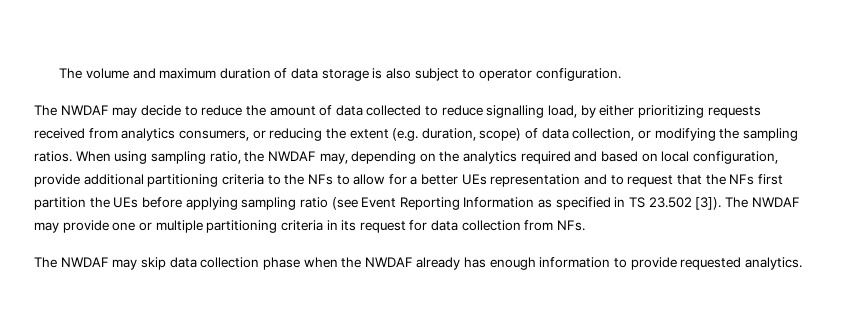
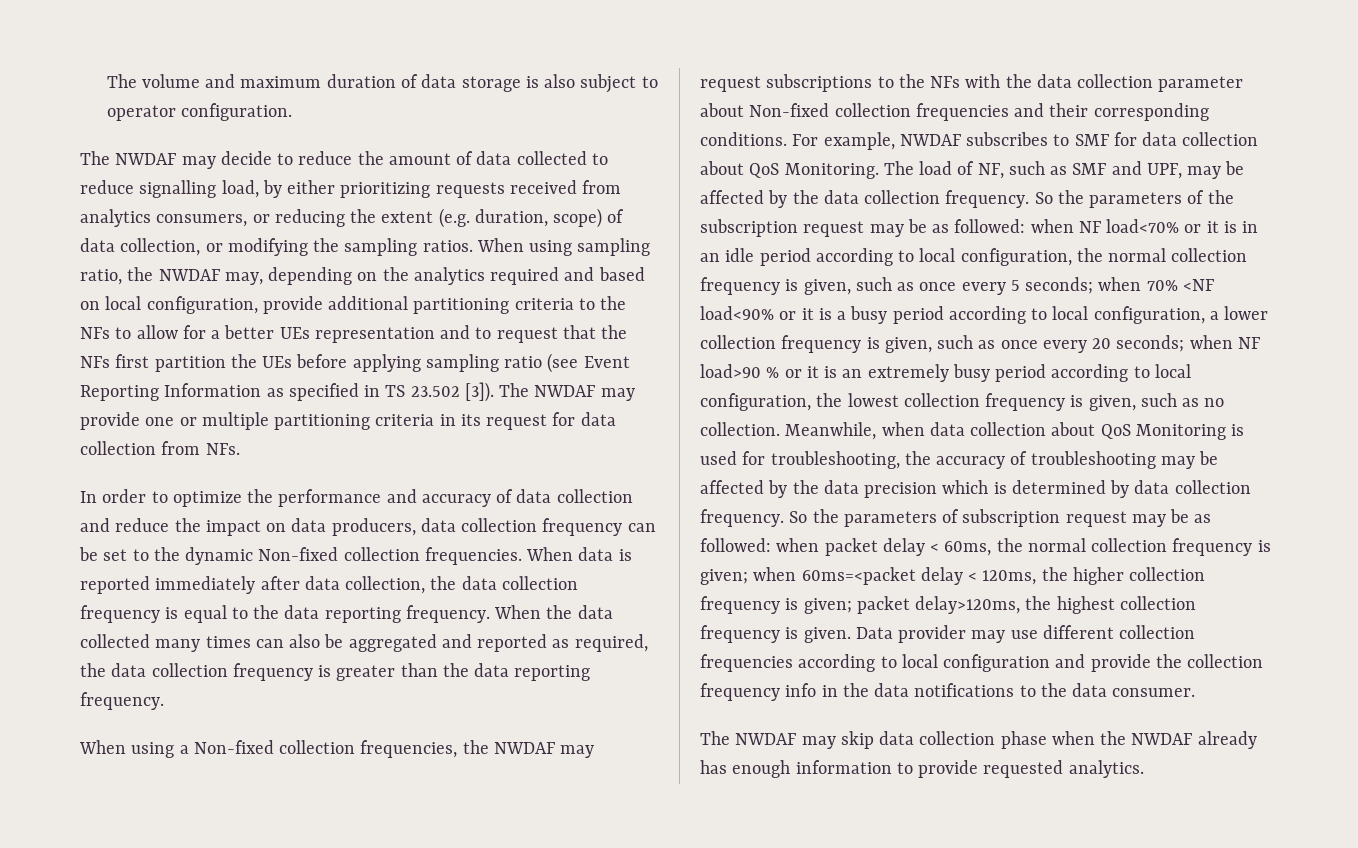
(586, 225) none -> [80,489,633,507] [80,518,656,536] [79,547,632,565] [80,576,578,594] [80,605,613,623] [80,634,648,652] [80,663,591,681] [80,692,164,710] [79,740,595,758] [700,74,1244,92] [700,103,1209,121] [700,132,1259,150] [700,161,1245,179] [700,190,1234,208] [700,219,1259,237] [700,248,1248,266] [700,277,1214,295] [700,306,1269,324] [700,335,1260,353] [700,364,1191,382] [700,393,1225,411] [700,422,1245,440] [700,451,1219,469] [700,480,1251,498] [700,509,1212,527] [700,538,1271,556] [700,567,1206,585] [700,596,1196,614] [700,625,1196,643] [700,654,1264,672] [700,683,1196,701] // In order to optimize the performance and accuracy of data collection and reduce the impact on data producers, data collection frequency can be set to the dynamic Non-fixed collection frequencies. When data is reported immediately after data collection, the data collection frequency is equal to the data reporting frequency. When the data collected many times can also be aggregated and reported as required, the data collection frequency is greater than the data reporting frequency. // When using a Non-fixed collection frequencies, the NWDAF may request subscriptions to the NFs with the data collection parameter about Non-fixed collection frequencies and their corresponding conditions. For example, NWDAF subscribes to SMF for data collection about QoS Monitoring. The load of NF, such as SMF and UPF, may be affected by the data collection frequency. So the parameters of the subscription request may be as followed: when NF load<70% or it is in an idle period according to local configuration, the normal collection frequency is given, such as once every 5 seconds; when 70% <NF load<90% or it is a busy period according to local configuration, a lower collection frequency is given, such as once every 20 seconds; when NF load>90 % or it is an extremely busy period according to local configuration, the lowest collection frequency is given, such as no collection. Meanwhile, when data collection about QoS Monitoring is used for troubleshooting, the accuracy of troubleshooting may be affected by the data precision which is determined by data collection frequency. So the parameters of subscription request may be as followed: when packet delay < 60ms, the normal collection frequency is given; when 60ms=<packet delay < 120ms, the higher collection frequency is given; packet delay>120ms, the highest collection frequency is given. Data provider may use different collection frequencies according to local configuration and provide the collection frequency info in the data notifications to the data consumer.

